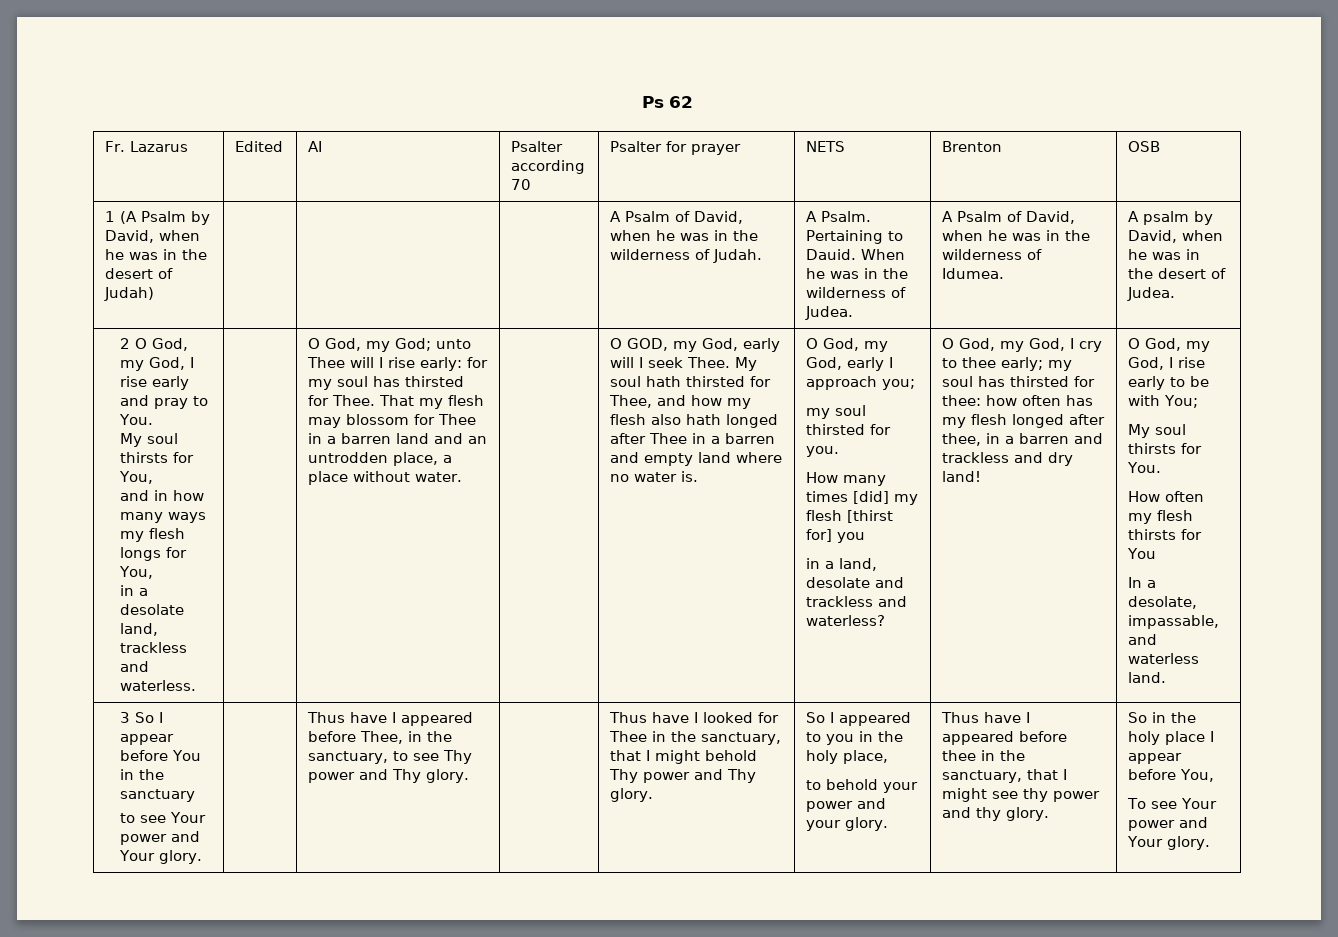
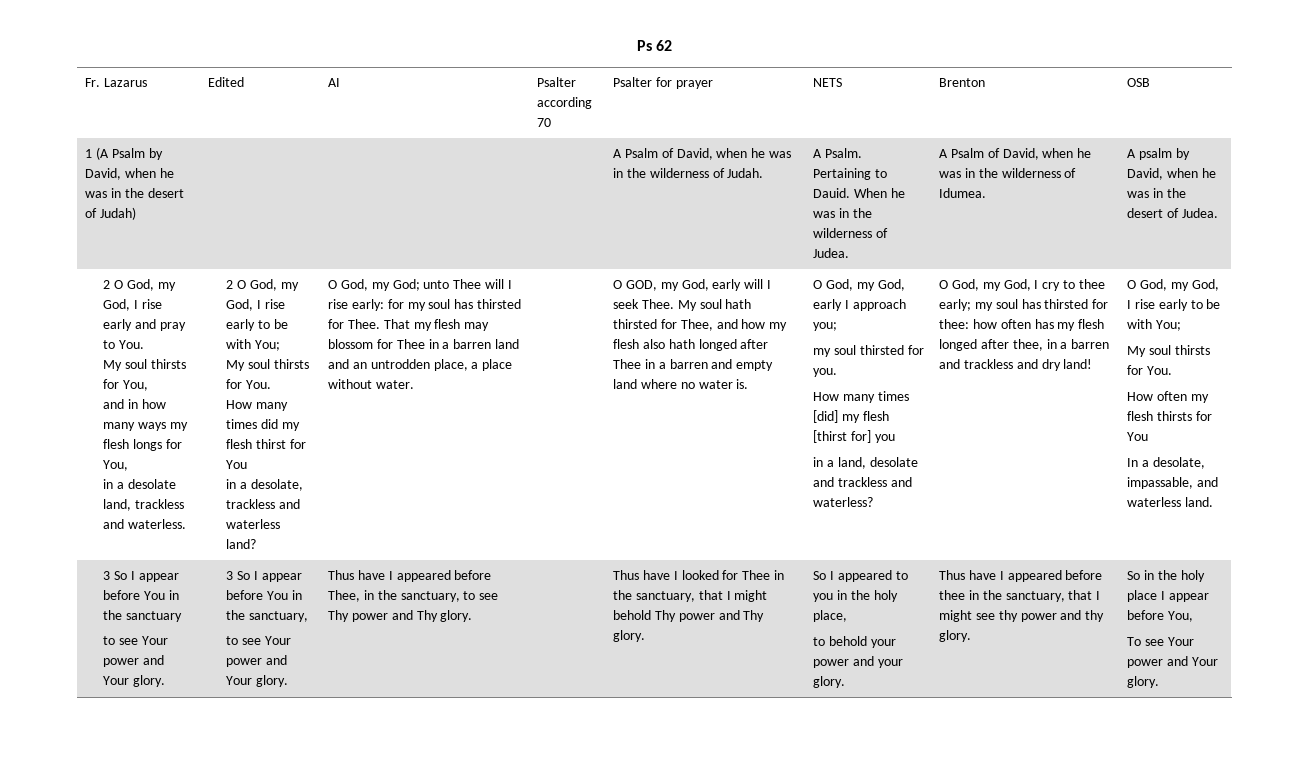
(197, 685) none -> [226,279,299,291] [226,299,285,311] [226,319,288,331] [226,339,281,351] [226,359,309,371] [226,379,272,389] [226,400,289,411] [226,419,300,431] [226,439,306,449] [226,460,248,469] [226,479,303,491] [226,499,301,509] [226,519,281,529] [226,539,257,549] 2 O God, my God, I rise early to be with You; // My soul thirsts for You. // How many times did my flesh thirst for You // in a desolate, trackless and waterless land?
(203, 857) none -> [226,571,302,582] [226,590,302,600] [226,610,309,622] [226,636,291,645] [226,655,288,667] [226,675,289,687] 3 So I appear before You in the sanctuary, // to see Your power and Your glory.

